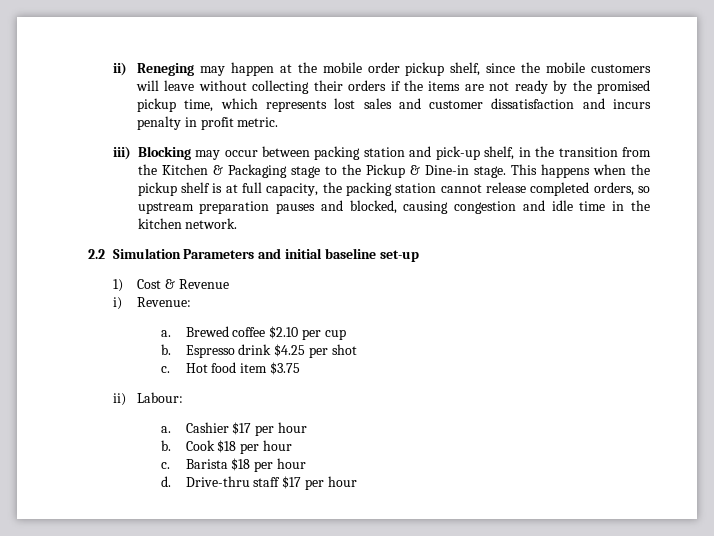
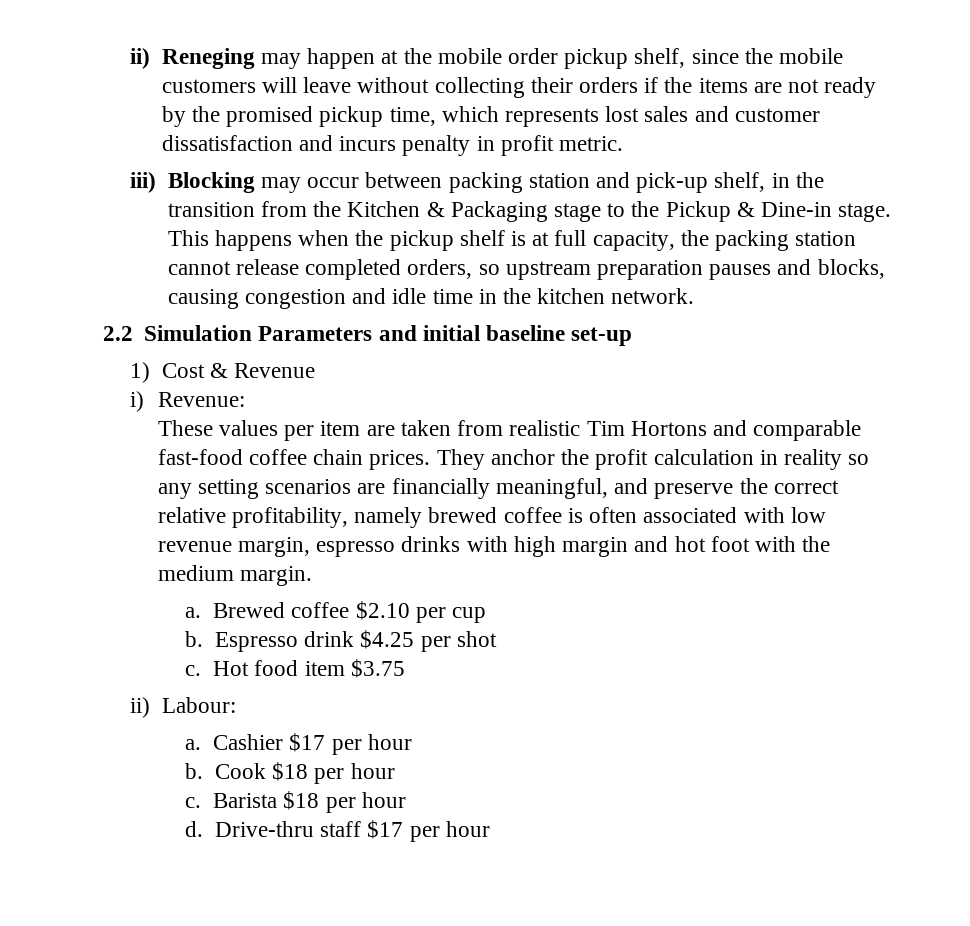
[349,200,397,214] blocked, -> [817,259,885,279] blocks,
(192, 302) none -> [157,420,862,441] [157,449,870,470] [157,478,839,499] [157,507,826,528] [157,536,831,557] [157,565,313,586] // These values per item are taken from realistic Tim Hortons and comparable fast-food coffee chain prices. They anchor the profit calculation in reality so any setting scenarios are financially meaningful, and preserve the correct relative profitability, namely brewed coffee is often associated with low revenue margin, espresso drinks with high margin and hot foot with the medium margin.

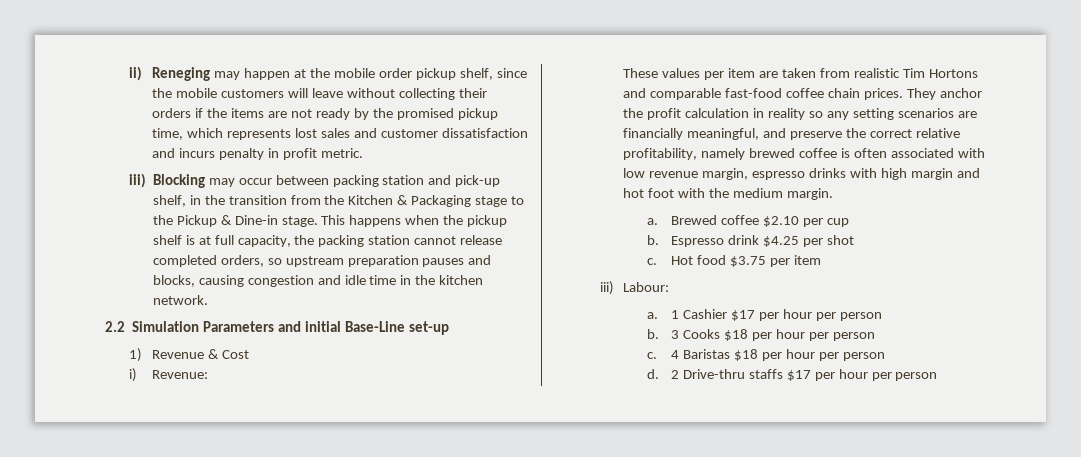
[485,325,565,341] baseline -> [344,321,405,332] Base-Line
(151, 372) none -> [152,349,220,359] Revenue &
[209,363,316,378] & Revenue -> (250, 354) none
[304,659,405,678] [130,697,151,718] item $3.75 // ii) -> [729,255,821,267] [599,281,614,295] $3.75 per item // iii)
(202, 744) none -> [671,310,680,319] 1
[185,762,395,784] [185,791,406,813] // b. Cook $18 per hour // c. Barista $18 per hour -> [815,312,882,321] [647,329,875,341] [647,349,885,361] per person // b. 3 Cooks $18 per hour per person // c. 4 Baristas $18 per hour per person
[214,820,490,842] Drive-thru staff $17 per hour -> [671,369,938,381] 2 Drive-thru staffs $17 per hour per person

